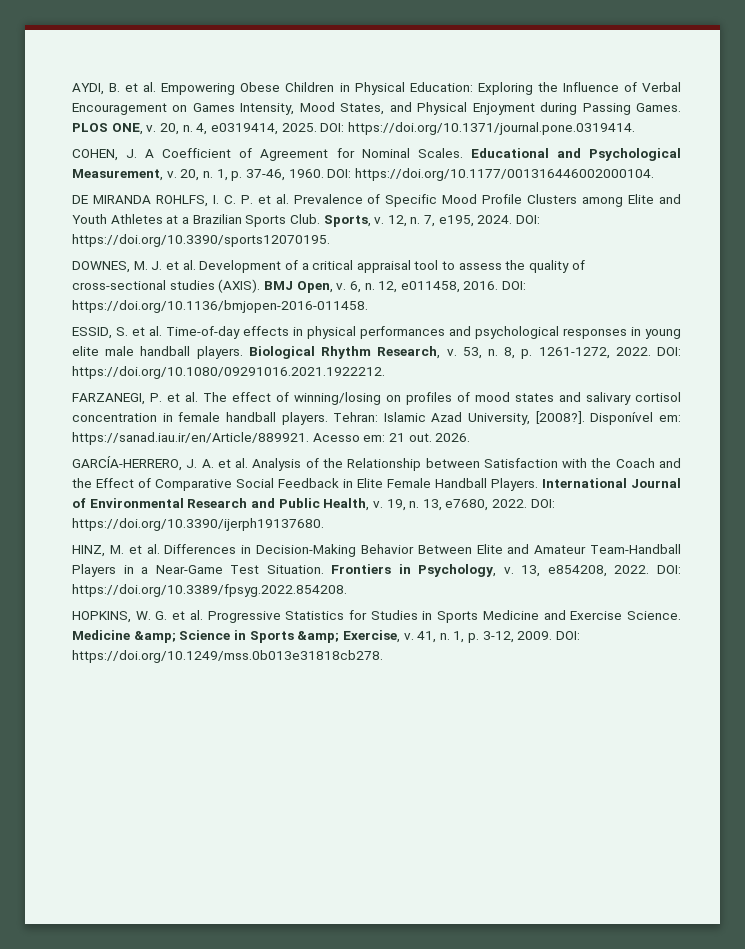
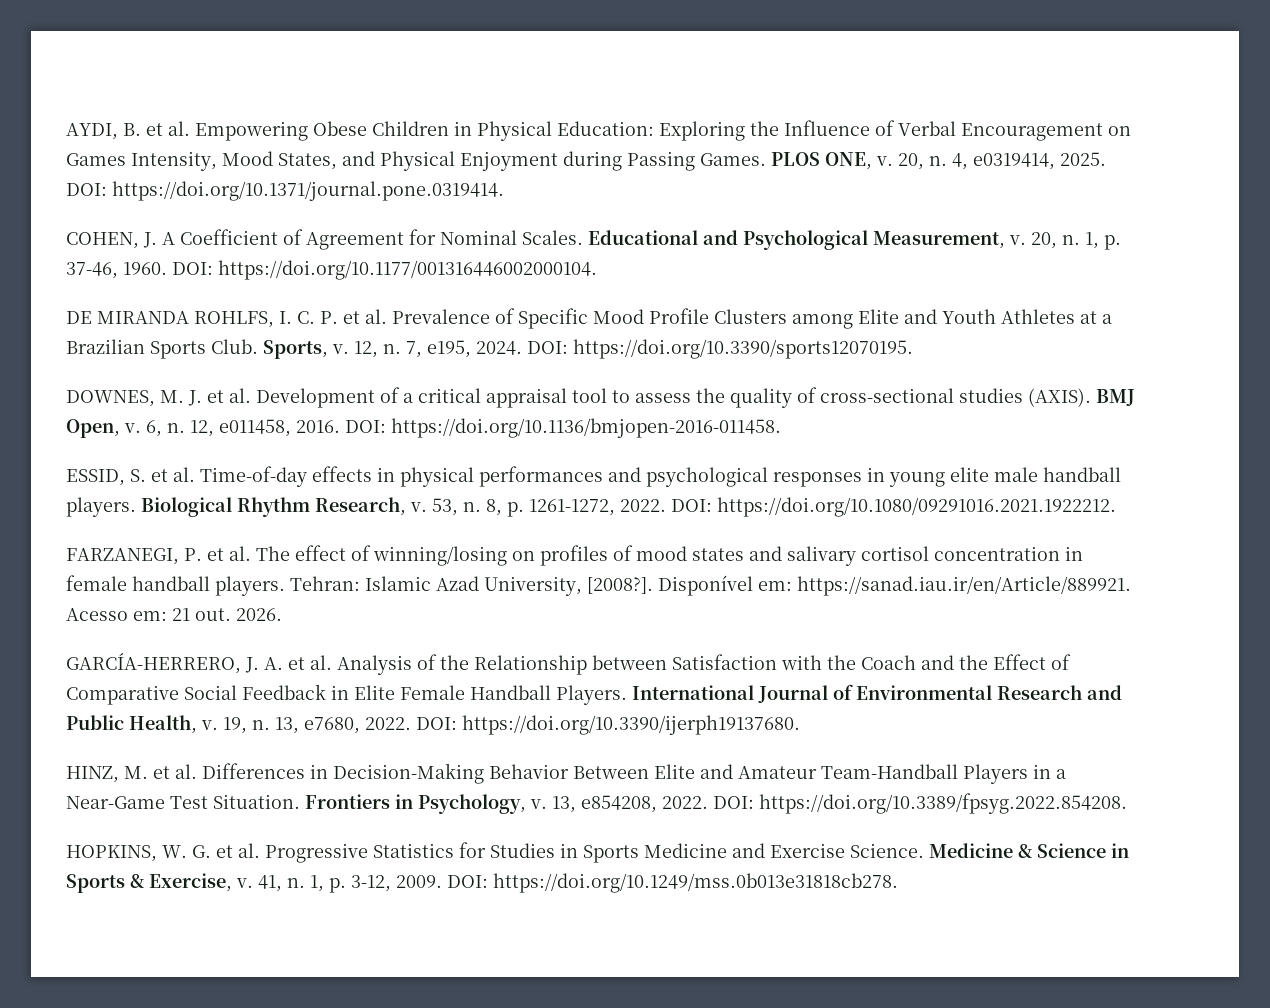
[133,631,176,643] &amp; -> [1018,844,1032,858] &
[297,631,340,643] &amp; -> [130,874,144,888] &

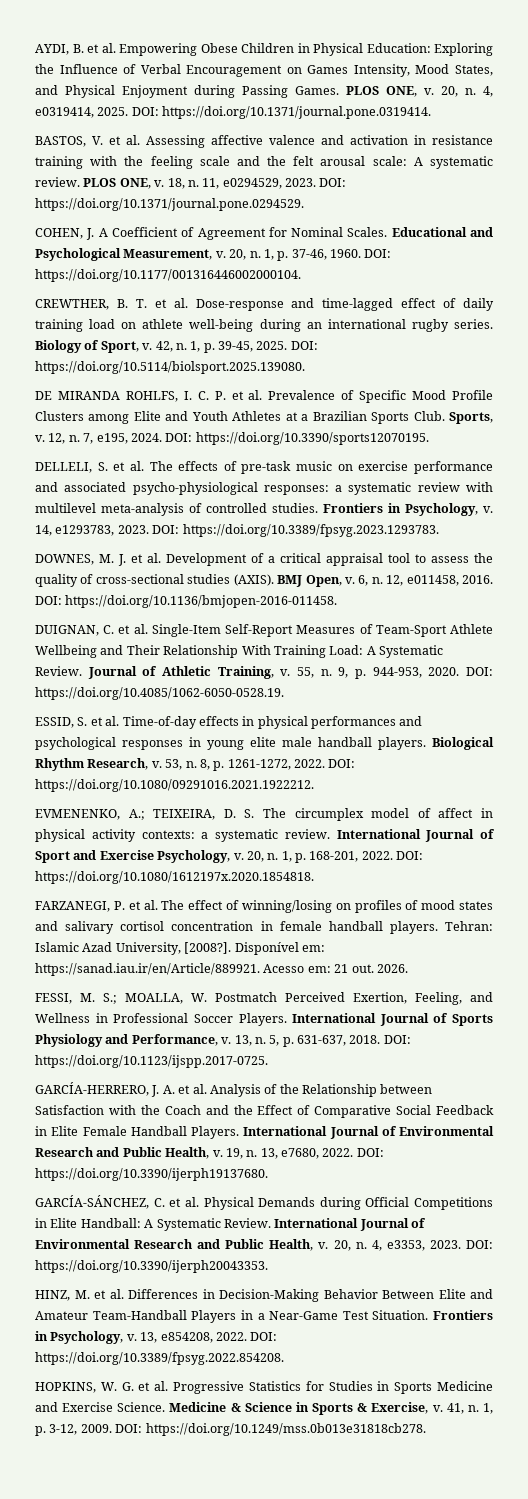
(504, 191) none -> [35,135,493,148] [35,156,494,169] [35,177,347,189] [35,198,304,211] // BASTOS, V. et al. Assessing affective valence and activation in resistance training with the feeling scale and the felt arousal scale: A systematic review. PLOS ONE, v. 18, n. 11, e0294529, 2023. DOI: https://doi.org/10.1371/journal.pone.0294529.
(597, 270) none -> [35,298,494,311] [35,319,493,332] [35,340,318,353] [35,361,305,374] // CREWTHER, B. T. et al. Dose-response and time-lagged effect of daily training load on athlete well-being during an international rugby series. Biology of Sport, v. 42, n. 1, p. 39-45, 2025. DOI: https://doi.org/10.5114/biolsport.2025.139080.
(913, 349) none -> [35,461,493,474] [35,482,493,495] [35,503,493,516] [35,524,439,537] // DELLELI, S. et al. The effects of pre-task music on exercise performance and associated psycho-physiological responses: a systematic review with multilevel meta-analysis of controlled studies. Frontiers in Psychology, v. 14, e1293783, 2023. DOI: https://doi.org/10.3389/fpsyg.2023.1293783.
(781, 428) none -> [35,624,494,637] [35,645,443,658] [35,666,494,679] [35,687,284,700] // DUIGNAN, C. et al. Single-Item Self-Report Measures of Team-Sport Athlete Wellbeing and Their Relationship With Training Load: A Systematic Review. Journal of Athletic Training, v. 55, n. 9, p. 944-953, 2020. DOI: https://doi.org/10.4085/1062-6050-0528.19.
(1116, 507) none -> [35,808,494,821] [35,829,495,842] [35,850,424,863] [35,871,314,884] // EVMENENKO, A.; TEIXEIRA, D. S. The circumplex model of affect in physical activity contexts: a systematic review. International Journal of Sport and Exercise Psychology, v. 20, n. 1, p. 168-201, 2022. DOI: https://doi.org/10.1080/1612197x.2020.1854818.
(282, 614) none -> [35,992,493,1005] [35,1013,493,1026] [35,1034,411,1047] [35,1055,268,1068] // FESSI, M. S.; MOALLA, W. Postmatch Perceived Exertion, Feeling, and Wellness in Professional Soccer Players. International Journal of Sports Physiology and Performance, v. 13, n. 5, p. 631-637, 2018. DOI: https://doi.org/10.1123/ijspp.2017-0725.
(800, 725) none -> [35,1195,493,1210] [35,1218,426,1231] [35,1239,493,1251] [35,1260,268,1273] // GARCÍA-SÁNCHEZ, C. et al. Physical Demands during Official Competitions in Elite Handball: A Systematic Review. International Journal of Environmental Research and Public Health, v. 20, n. 4, e3353, 2023. DOI: https://doi.org/10.3390/ijerph20043353.

